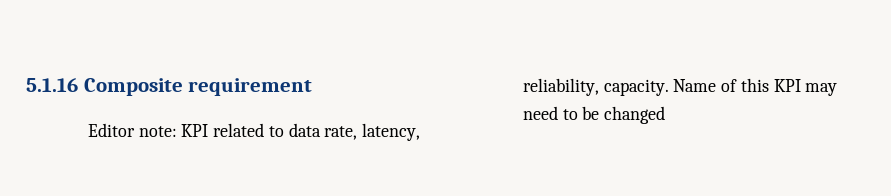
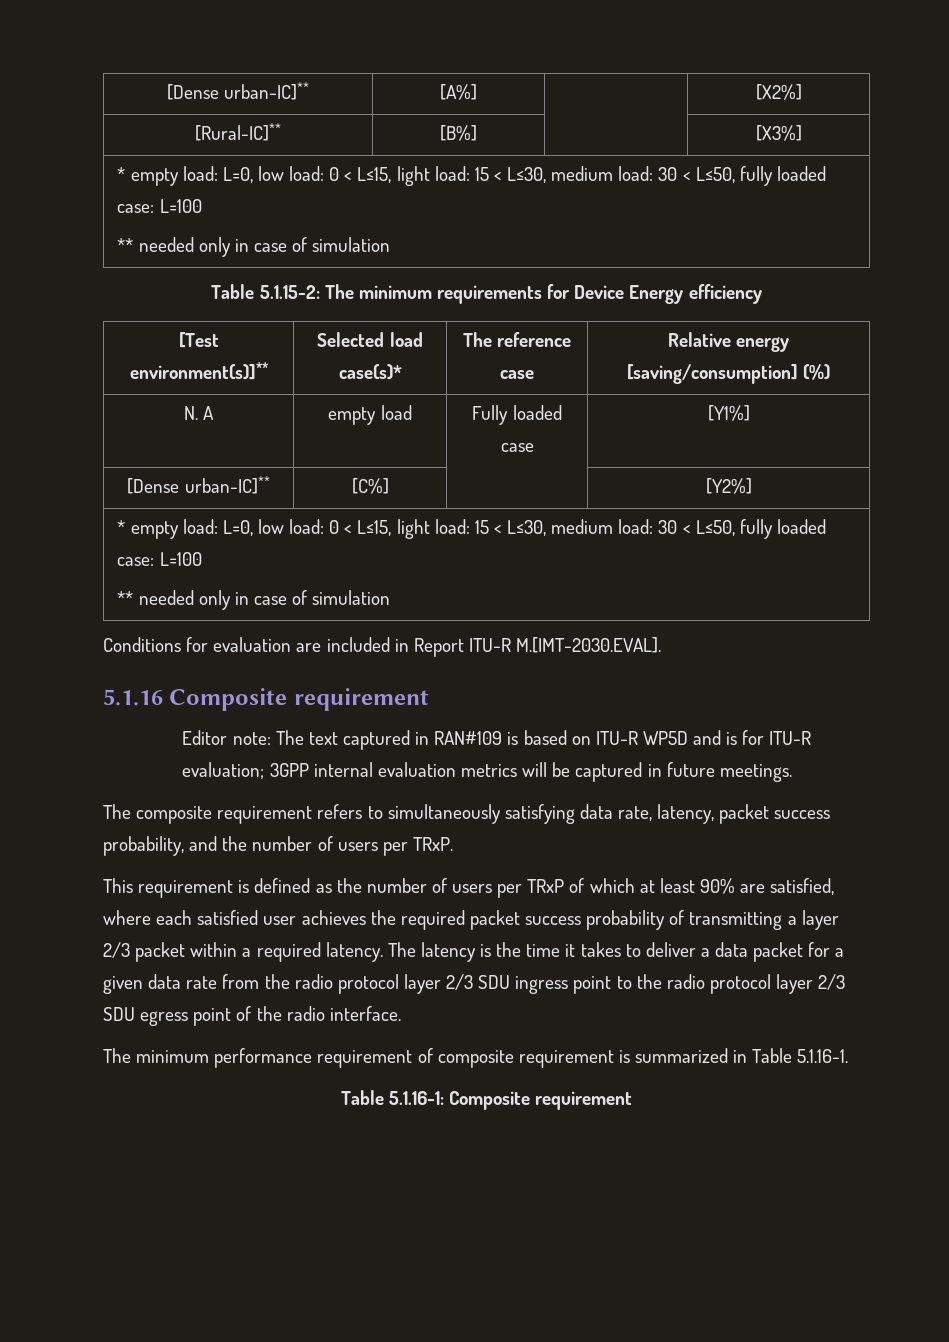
(26, 85) none -> [166,82,310,100] [440,84,477,100] [755,84,802,100] [195,123,281,141] [440,125,477,141] [755,125,802,141] [117,166,826,186] [117,199,202,213] [117,237,391,257] [211,284,762,304] [178,332,219,348] [129,362,269,380] [317,332,423,347] [338,364,402,380] [462,332,572,347] [500,370,534,379] [667,332,790,352] [626,364,831,384] [183,406,215,420] [328,405,412,425] [472,405,562,425] [500,443,534,452] [707,405,750,421] [127,476,270,494] [351,478,389,494] [705,478,752,494] [117,519,826,539] [117,552,202,566] [117,590,391,610] [103,637,662,657] [Dense urban-IC]** | [A%] | | [X2%] // [Rural-IC]** | [B%] | | [X3%] // * empty load: L=0, low load: 0 < L≤15, light load: 15 < L≤30, medium load: 30 < L≤50, fully loaded case: L=100 // ** needed only in case of simulation // Table 5.1.15-2: The minimum requirements for Device Energy efficiency // [Test environment(s)]** | Selected load case(s)* | The reference case | Relative energy [saving/consumption] (%) // N. A | empty load | Fully loaded case | [Y1%] // [Dense urban-IC]** | [C%] | | [Y2%] // * empty load: L=0, low load: 0 < L≤15, light load: 15 < L≤30, medium load: 30 < L≤50, fully loaded case: L=100 // ** needed only in case of simulation // Conditions for evaluation are included in Report ITU-R M.[IMT-2030.EVAL]. //
[181,123,421,141] [522,78,838,96] [522,106,666,124] KPI related to data rate, latency, reliability, capacity. Name of this KPI may need to be changed -> [275,730,812,750] [182,762,792,782] [103,804,831,824] [103,836,453,856] [103,878,835,898] [103,910,839,930] [103,942,845,962] [103,974,846,994] [103,1006,401,1026] [103,1048,849,1068] [340,1090,633,1110] The text captured in RAN#109 is based on ITU-R WP5D and is for ITU-R evaluation; 3GPP internal evaluation metrics will be captured in future meetings. // The composite requirement refers to simultaneously satisfying data rate, latency, packet success probability, and the number of users per TRxP. // This requirement is defined as the number of users per TRxP of which at least 90% are satisfied, where each satisfied user achieves the required packet success probability of transmitting a layer 2/3 packet within a required latency. The latency is the time it takes to deliver a data packet for a given data rate from the radio protocol layer 2/3 SDU ingress point to the radio protocol layer 2/3 SDU egress point of the radio interface. // The minimum performance requirement of composite requirement is summarized in Table 5.1.16-1. // Table 5.1.16-1: Composite requirement

